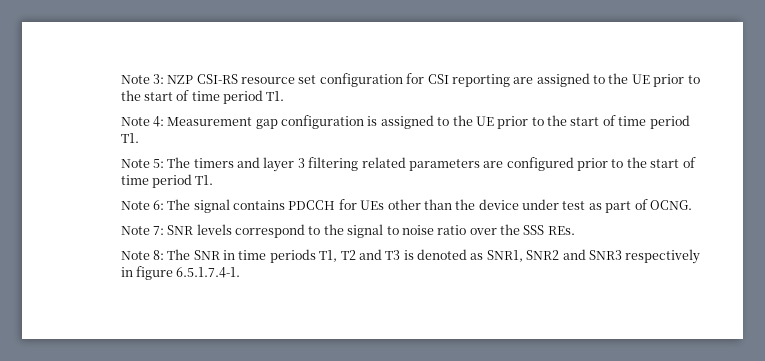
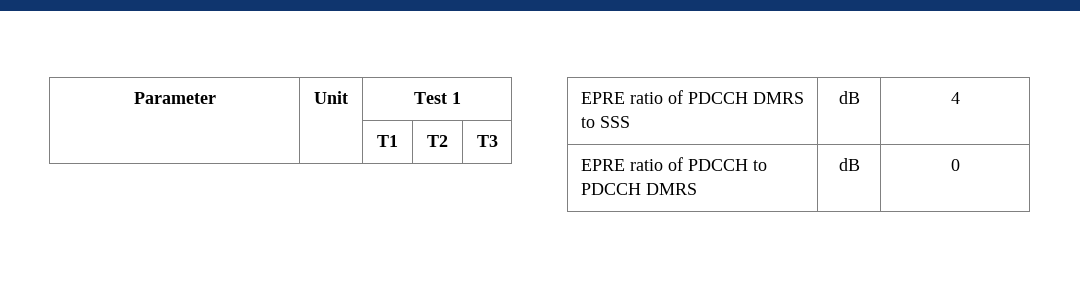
[120,73,700,87] [120,90,285,104] [120,115,690,129] [120,133,139,143] [120,157,696,172] [120,174,214,188] [120,199,692,213] [120,224,575,238] [120,249,701,264] [120,266,241,280] Note 3: NZP CSI-RS resource set configuration for CSI reporting are assigned to the UE prior to the start of time period T1. // Note 4: Measurement gap configuration is assigned to the UE prior to the start of time period T1. // Note 5: The timers and layer 3 filtering related parameters are configured prior to the start of time period T1. // Note 6: The signal contains PDCCH for UEs other than the device under test as part of OCNG. // Note 7: SNR levels correspond to the signal to noise ratio over the SSS REs. // Note 8: The SNR in time periods T1, T2 and T3 is denoted as SNR1, SNR2 and SNR3 respectively in figure 6.5.1.7.4-1. -> [133,92,216,104] [314,91,348,104] [413,92,461,104] [377,135,398,147] [427,135,448,147] [476,135,498,147] [580,90,804,104] [580,116,630,128] [838,91,860,104] [950,92,960,104] [580,157,767,171] [580,183,697,195] [838,158,860,171] [950,159,960,171] Parameter | Unit | Test 1 // | | T1 | T2 | T3 // EPRE ratio of PDCCH DMRS to SSS | dB | 4 // EPRE ratio of PDCCH to PDCCH DMRS | dB | 0

